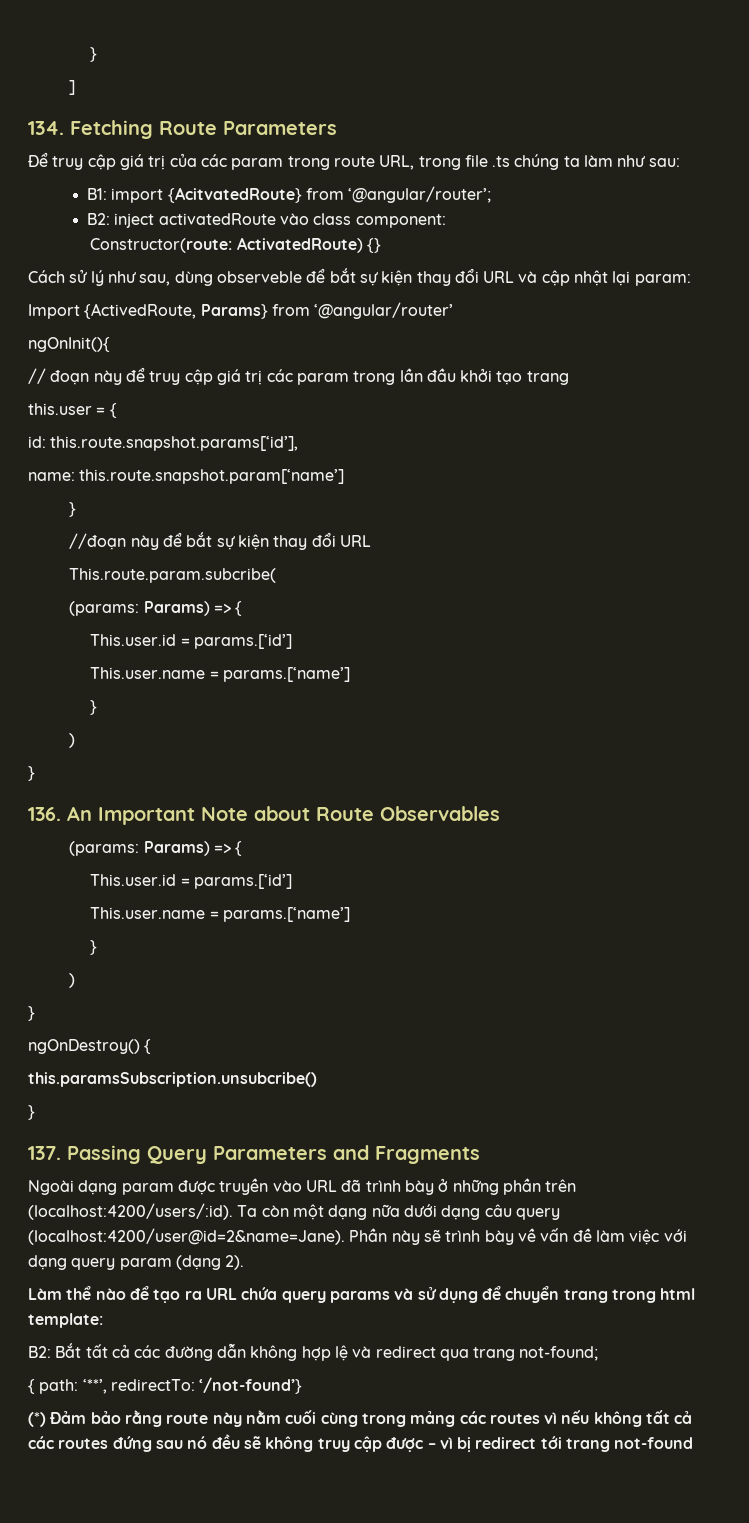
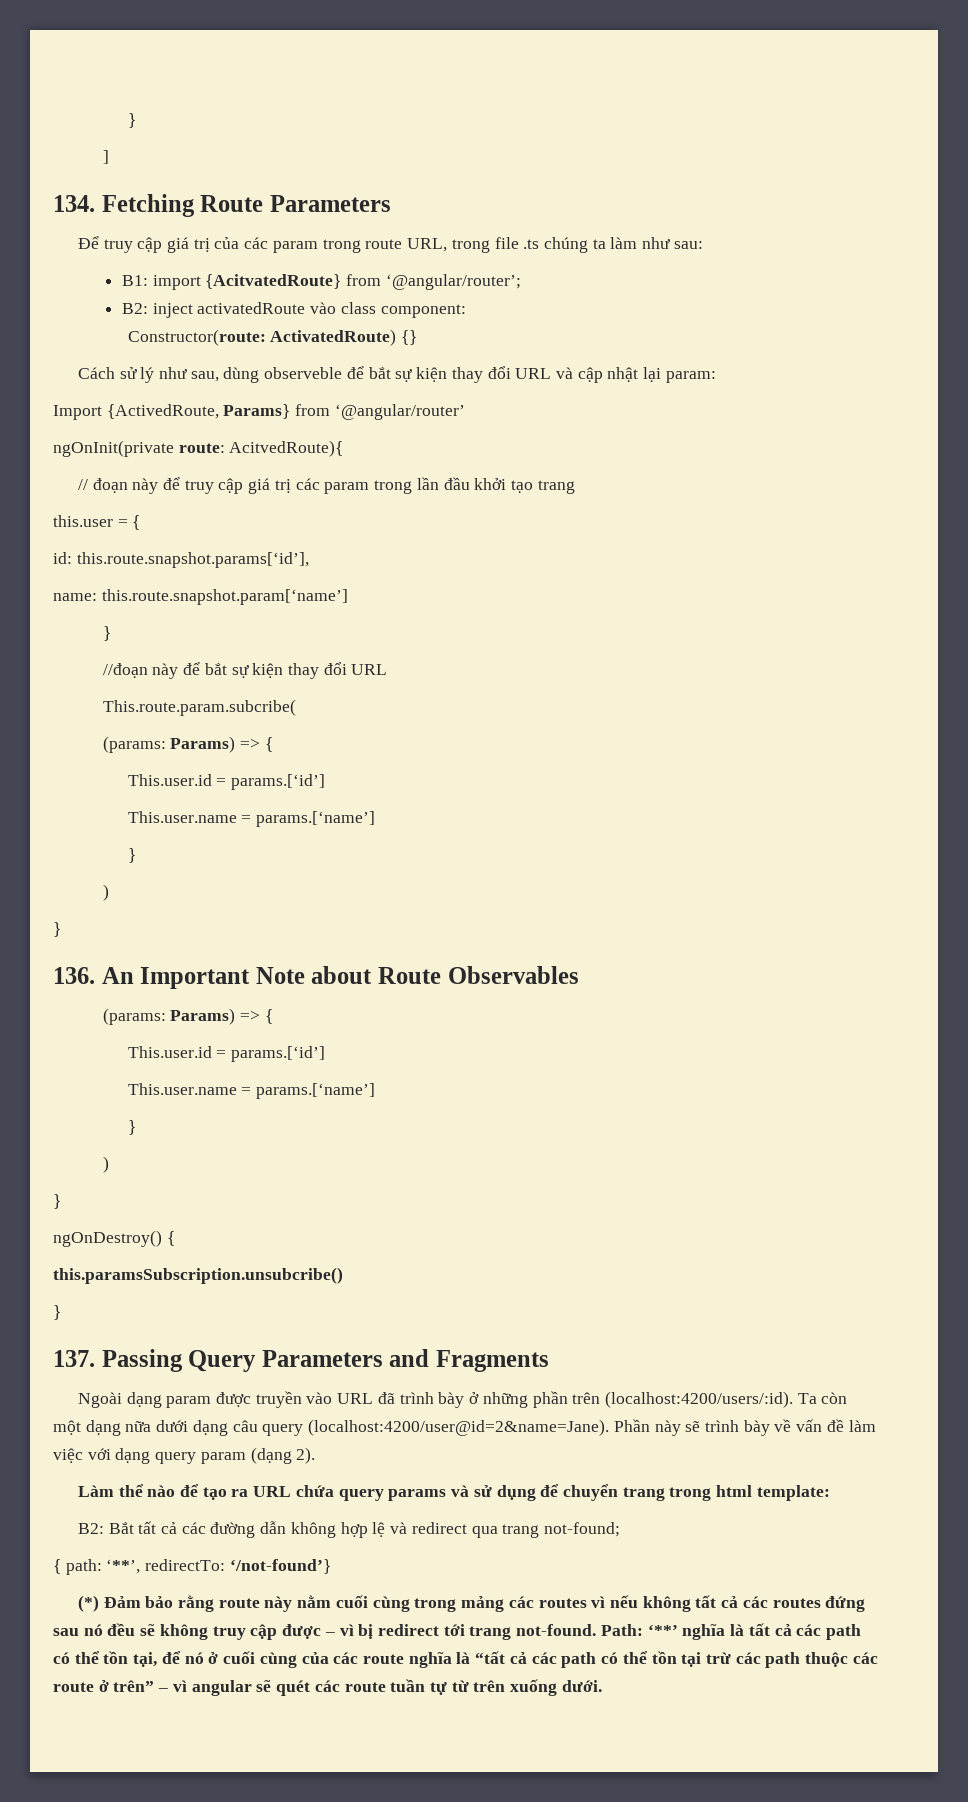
[28,337,110,352] ngOnInit(){ -> [53,440,344,457] ngOnInit(private route: AcitvedRoute){
[614,1437,694,1449] not-found -> [516,1623,861,1640] [53,1651,878,1668] [53,1679,602,1696] not-found. Path: ‘**’ nghĩa là tất cả các path có thể tồn tại, để nó ở cuối cùng của các route nghĩa là “tất cả các path có thể tồn tại trừ các path thuộc các route ở trên” – vì angular sẽ quét các route tuần tự từ trên xuống dưới.

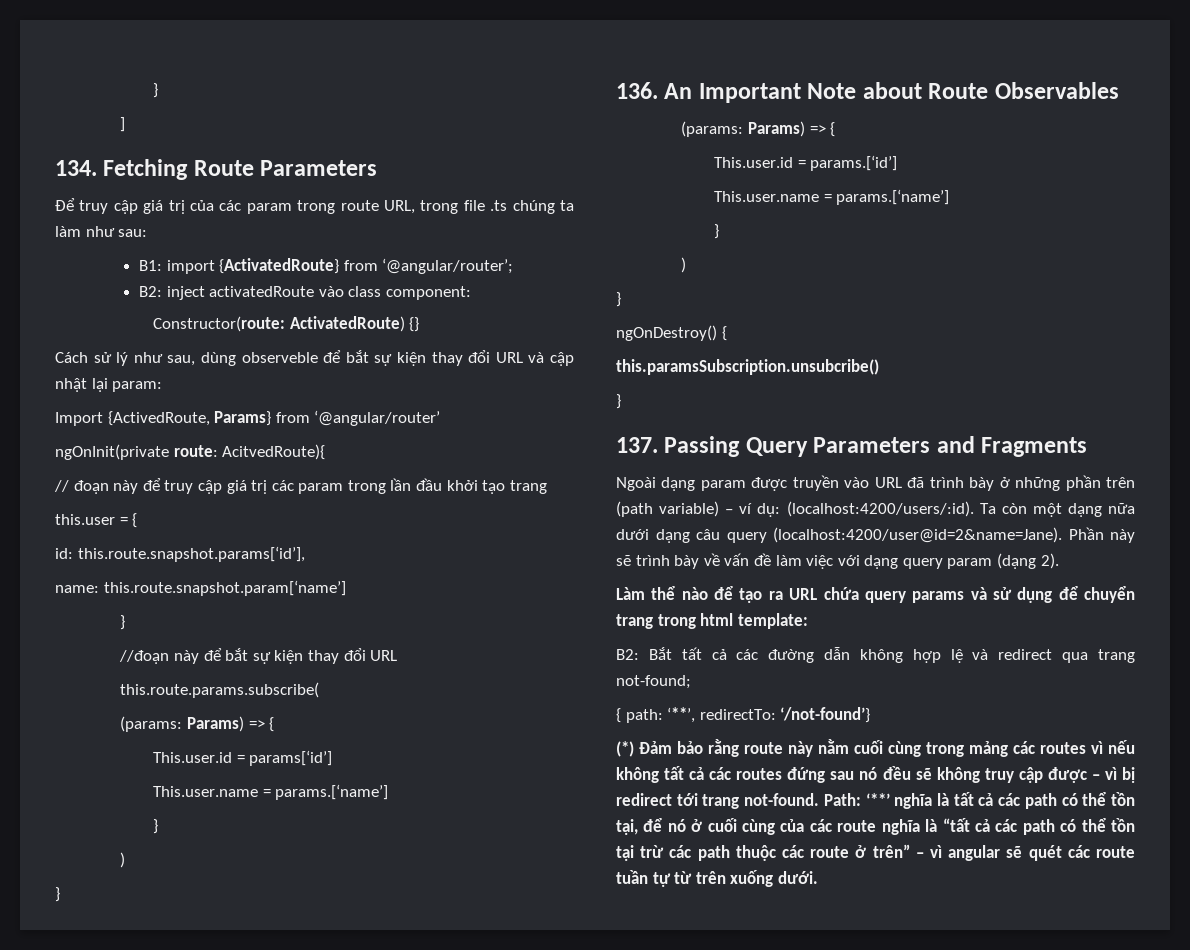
[205,274,342,289] {AcitvatedRoute} -> [219,258,340,274] {ActivatedRoute}
[102,699,296,716] [102,736,273,753] [127,774,325,790] This.route.param.subcribe( // (params: Params) => { // This.user.id = params.[‘id’] -> [120,682,320,698] [120,716,275,732] [153,750,333,766] this.route.params.subscribe( // (params: Params) => { // This.user.id = params[‘id’]
(601, 1398) none -> [616,501,781,517] (path variable) – ví dụ:

